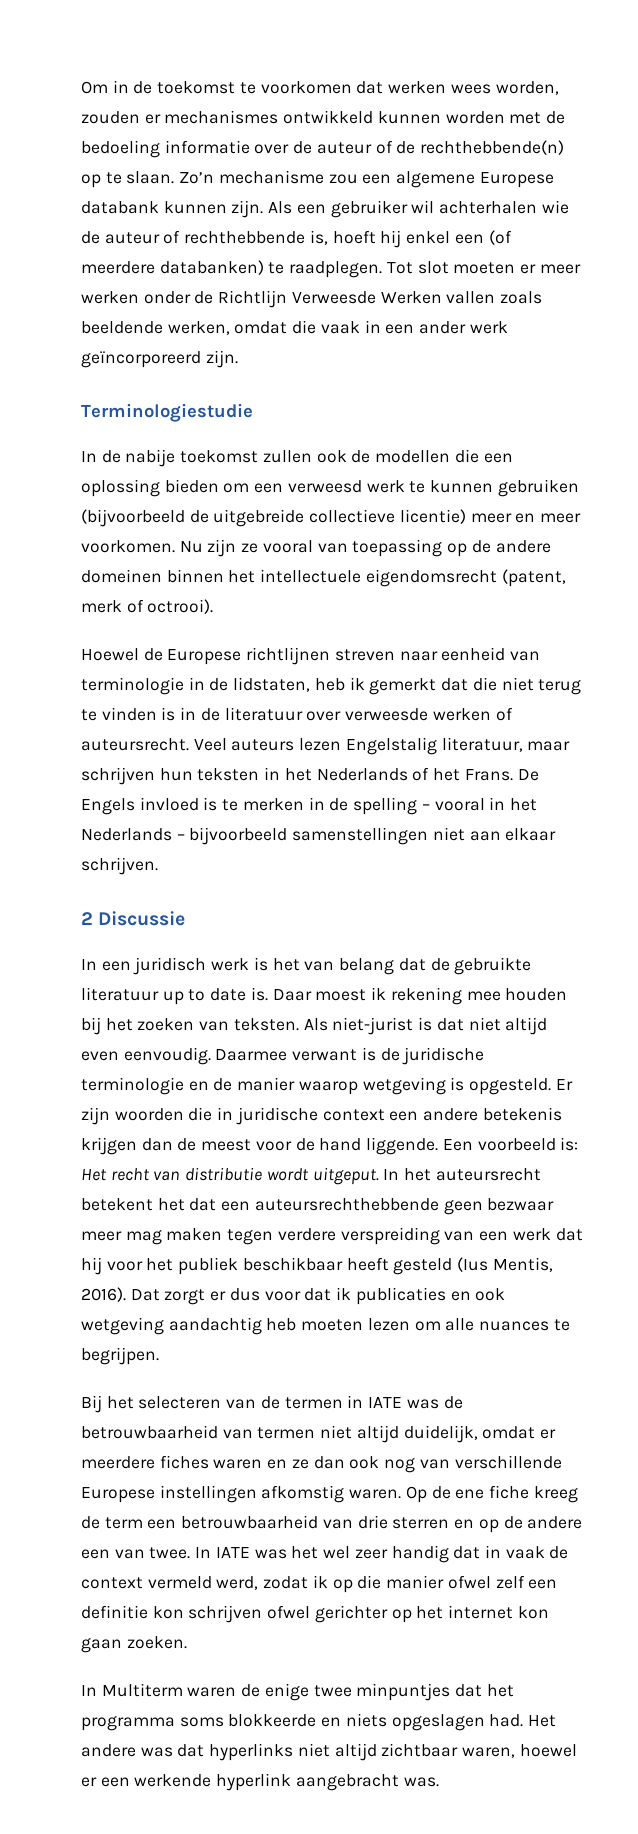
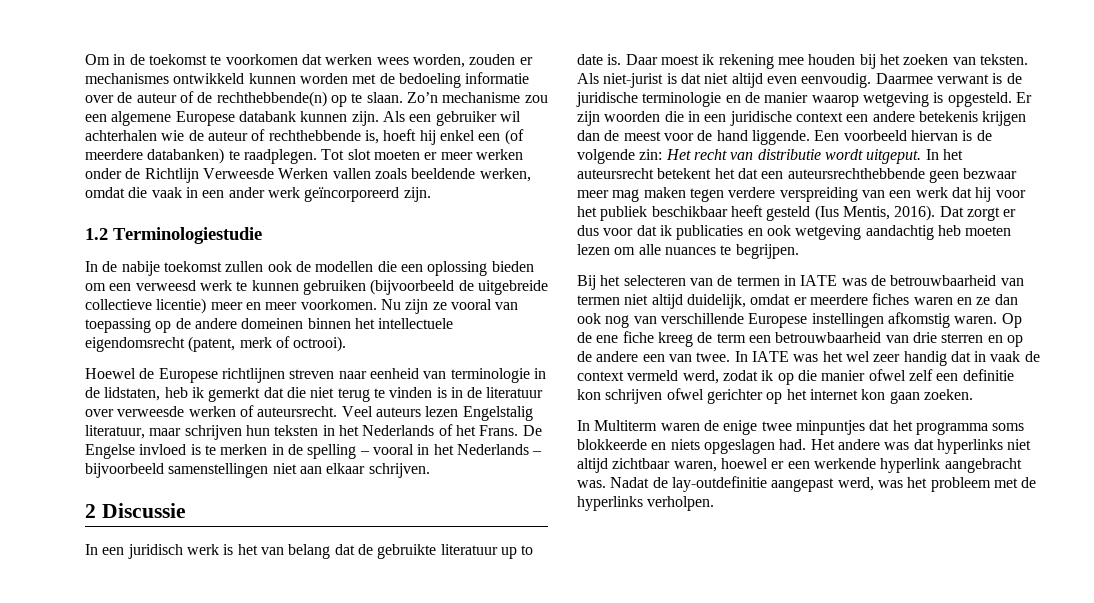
(238, 359) none -> [85,228,108,240] 1.2
[81,798,135,815] Engels -> [85,444,135,459] Engelse
(234, 1113) none -> [704,114,727,122] een
[560,1137,579,1151] is: -> [910,130,992,141] [577,149,663,164] hiervan is de volgende zin:
(439, 1782) none -> [610,476,1037,492] [577,496,715,511] Nadat de lay-outdefinitie aangepast werd, was het probleem met de hyperlinks verholpen.

